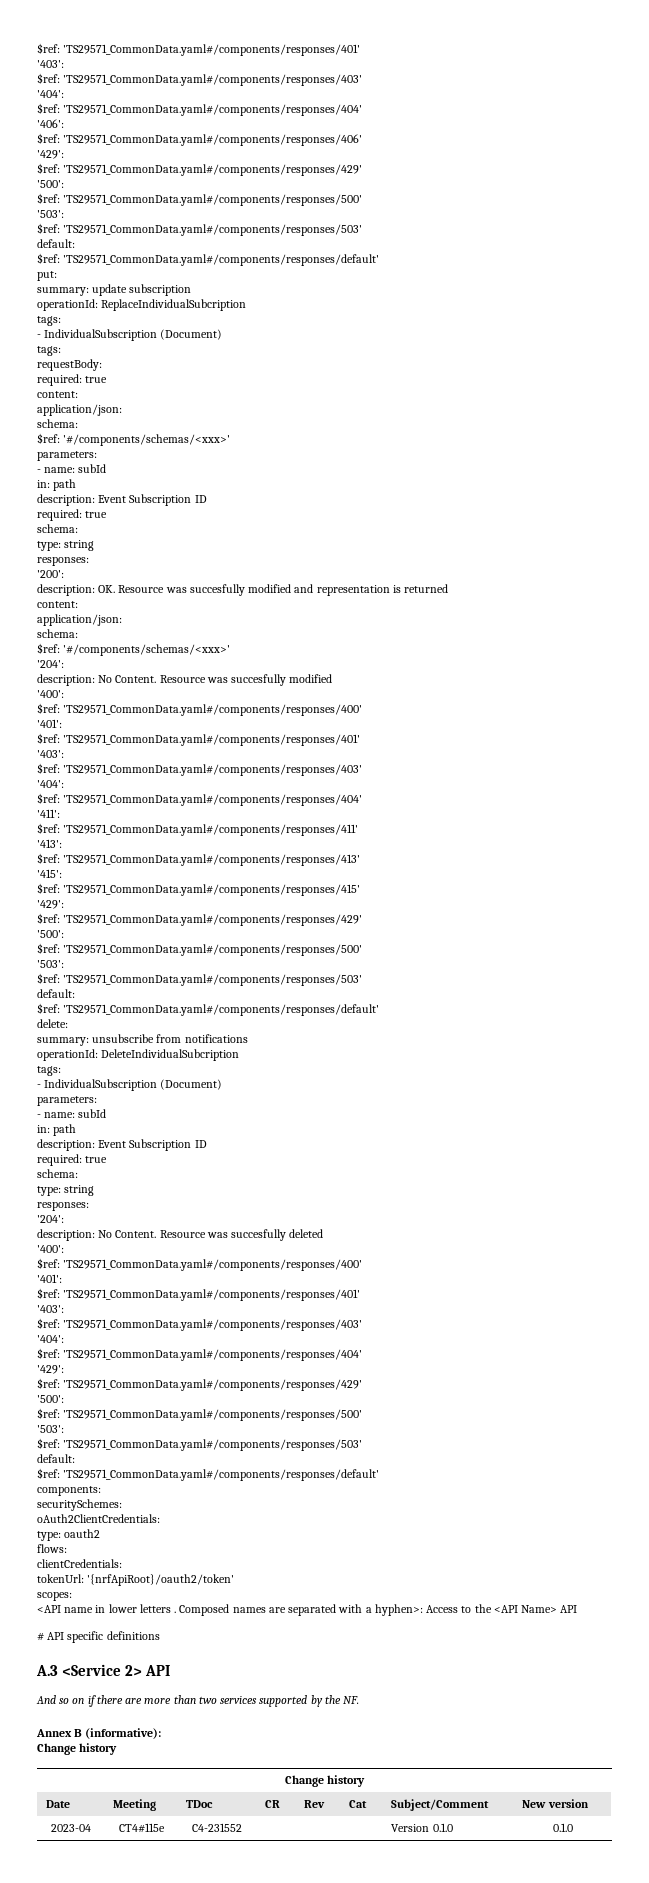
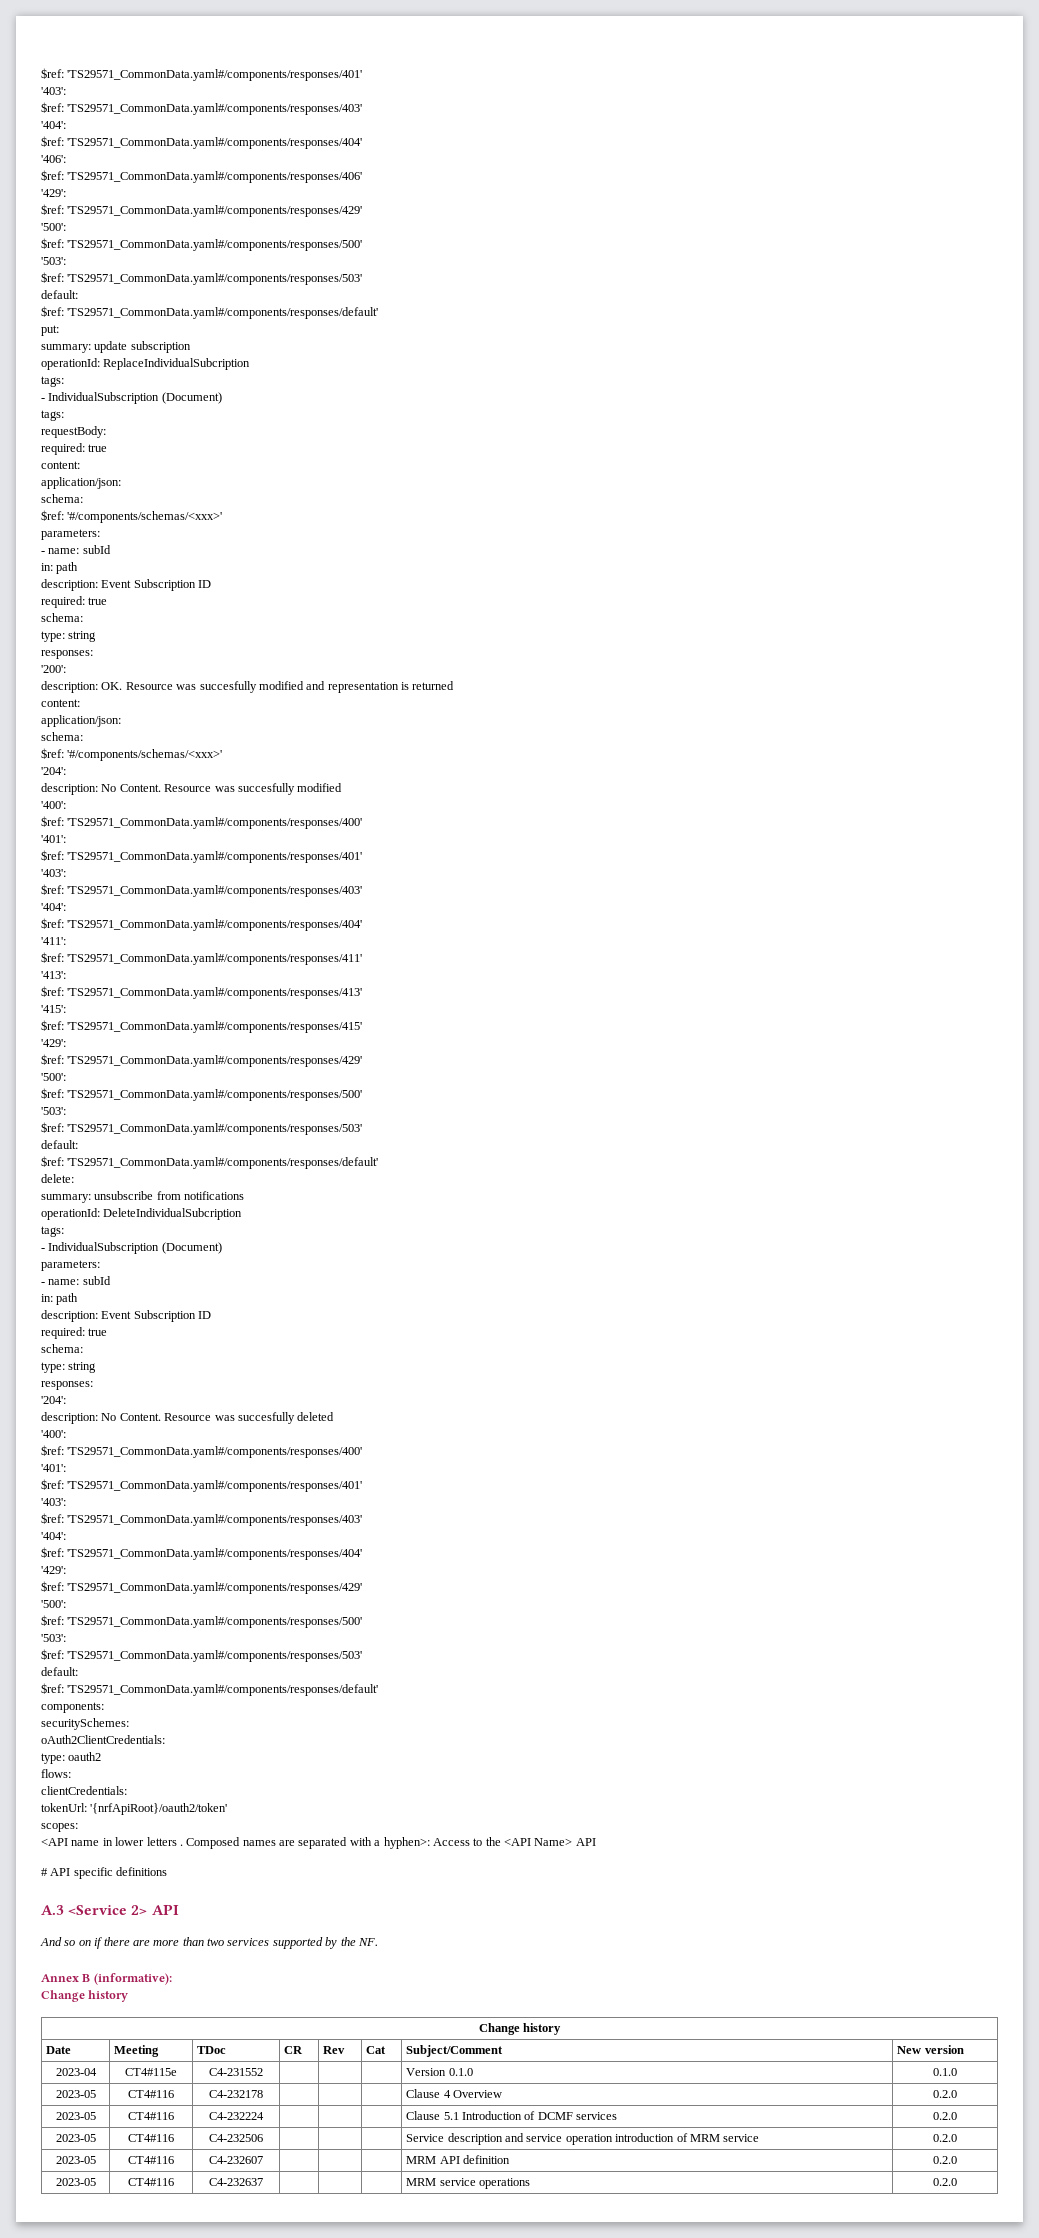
(573, 1827) none -> [55,2090,96,2098] [128,2090,174,2098] [209,2090,263,2098] [406,2089,503,2098] [933,2090,957,2098] [55,2112,96,2120] [128,2112,174,2120] [209,2112,264,2120] [406,2111,618,2120] [933,2112,957,2120] [55,2134,96,2142] [128,2134,174,2142] [209,2134,263,2142] [406,2133,760,2145] [933,2134,957,2142] [55,2156,96,2164] [128,2156,174,2164] [209,2156,263,2164] [406,2155,511,2164] [933,2156,957,2164] [55,2178,96,2186] [128,2178,174,2186] [209,2178,263,2186] [406,2178,531,2189] [933,2178,957,2186] // 2023-05 | CT4#116 | C4-232178 | | | | Clause 4 Overview | 0.2.0 // 2023-05 | CT4#116 | C4-232224 | | | | Clause 5.1 Introduction of DCMF services | 0.2.0 // 2023-05 | CT4#116 | C4-232506 | | | | Service description and service operation introduction of MRM service | 0.2.0 // 2023-05 | CT4#116 | C4-232607 | | | | MRM API definition | 0.2.0 // 2023-05 | CT4#116 | C4-232637 | | | | MRM service operations | 0.2.0

